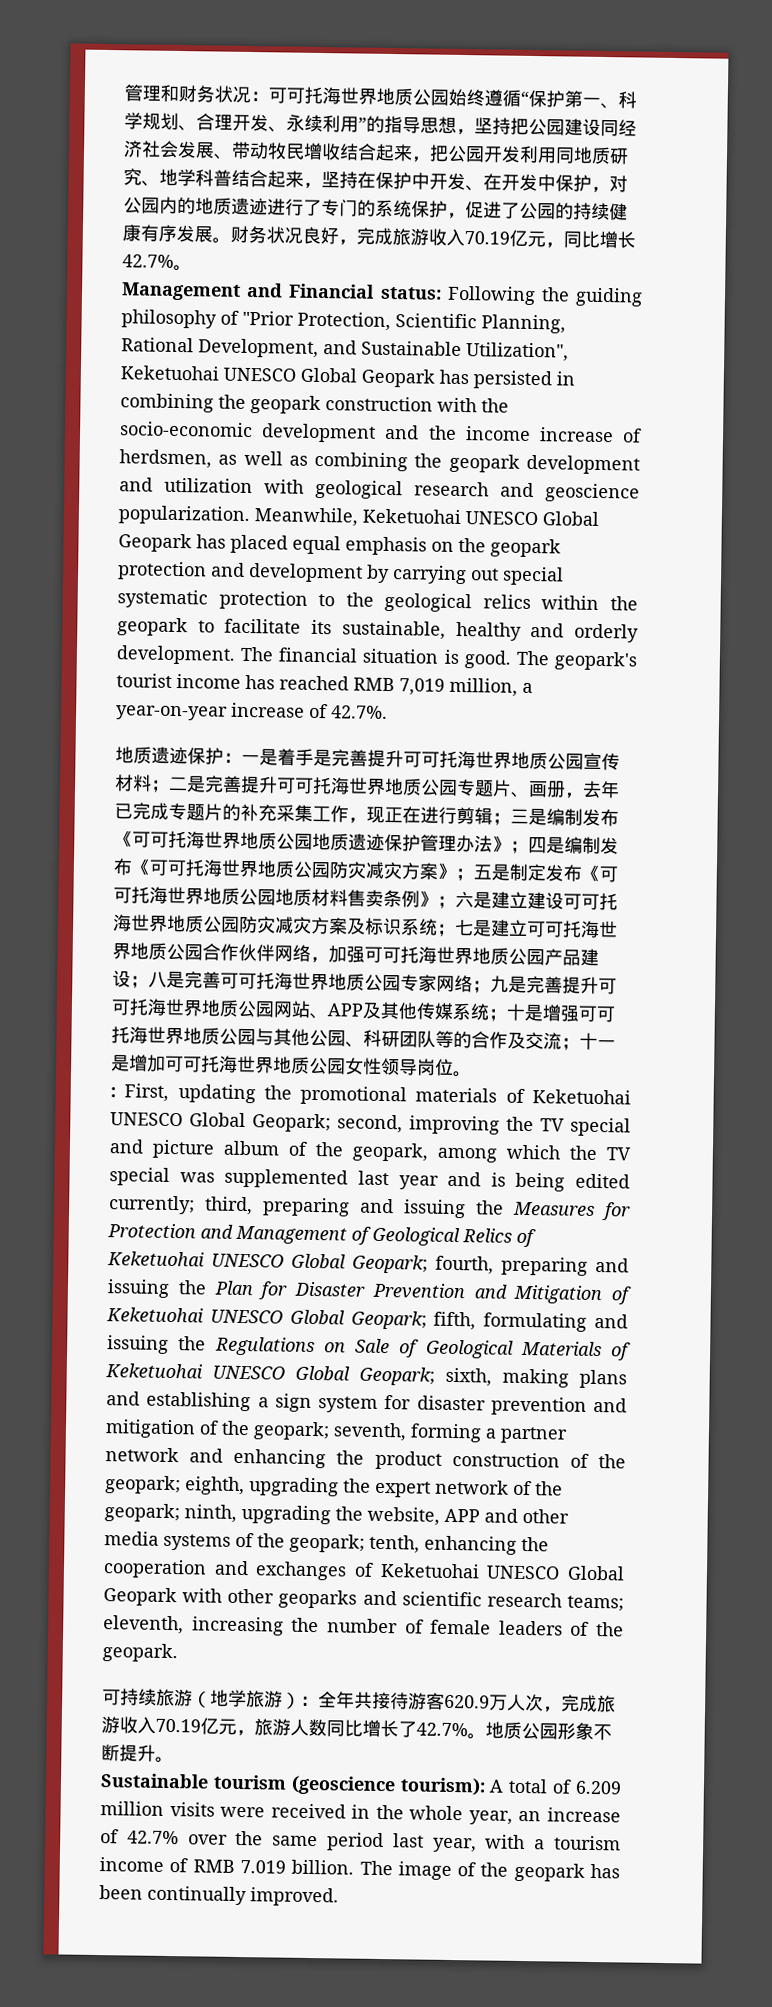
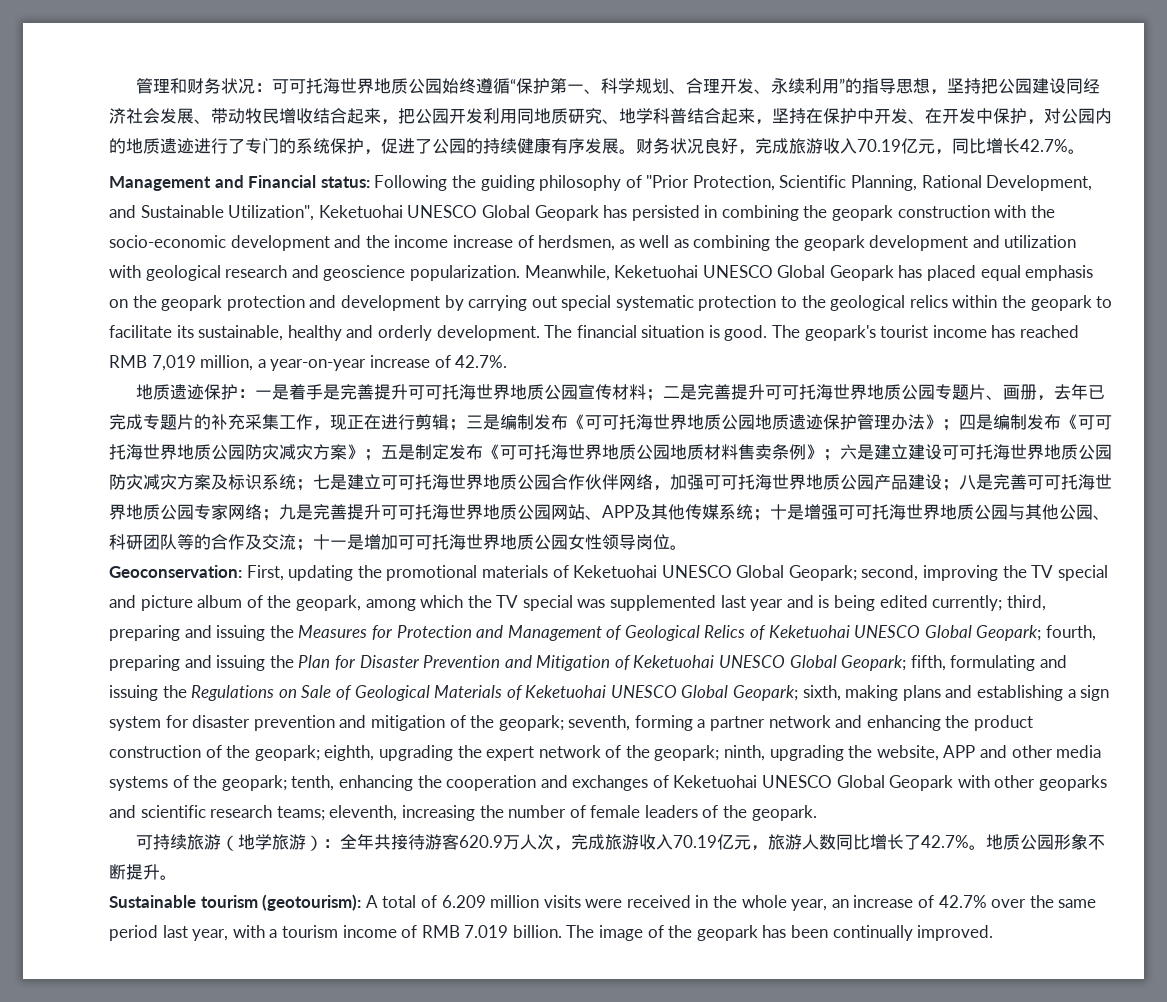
[110,1087,116,1098] : -> [109,565,242,578] Geoconservation:
[290,1775,486,1796] (geoscience tourism): -> [262,894,362,911] (geotourism):

